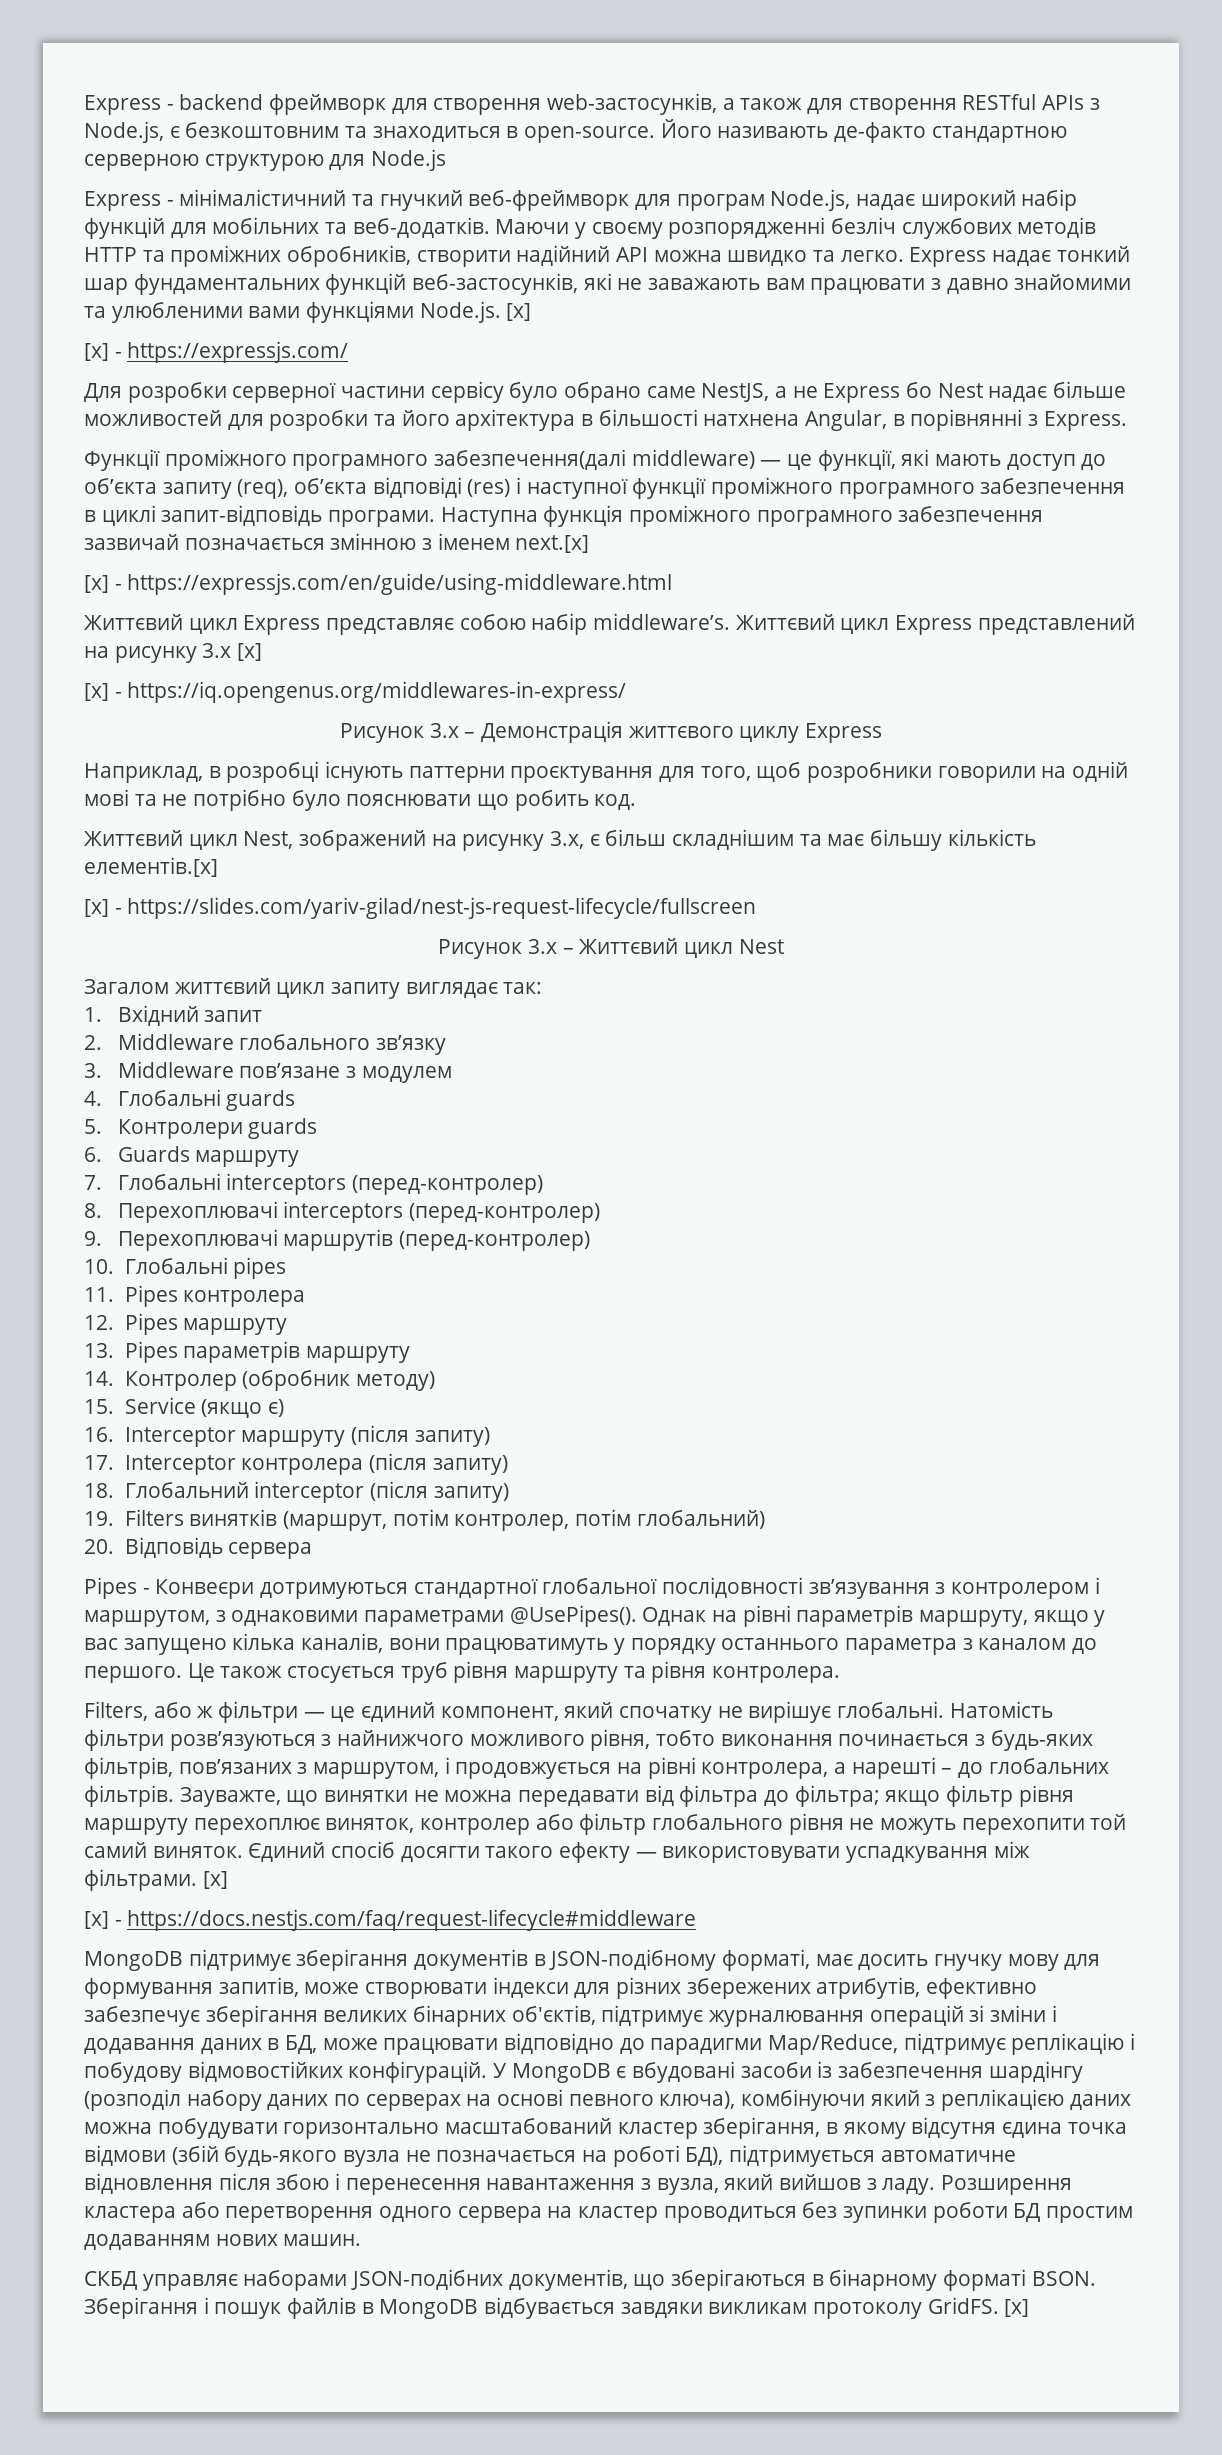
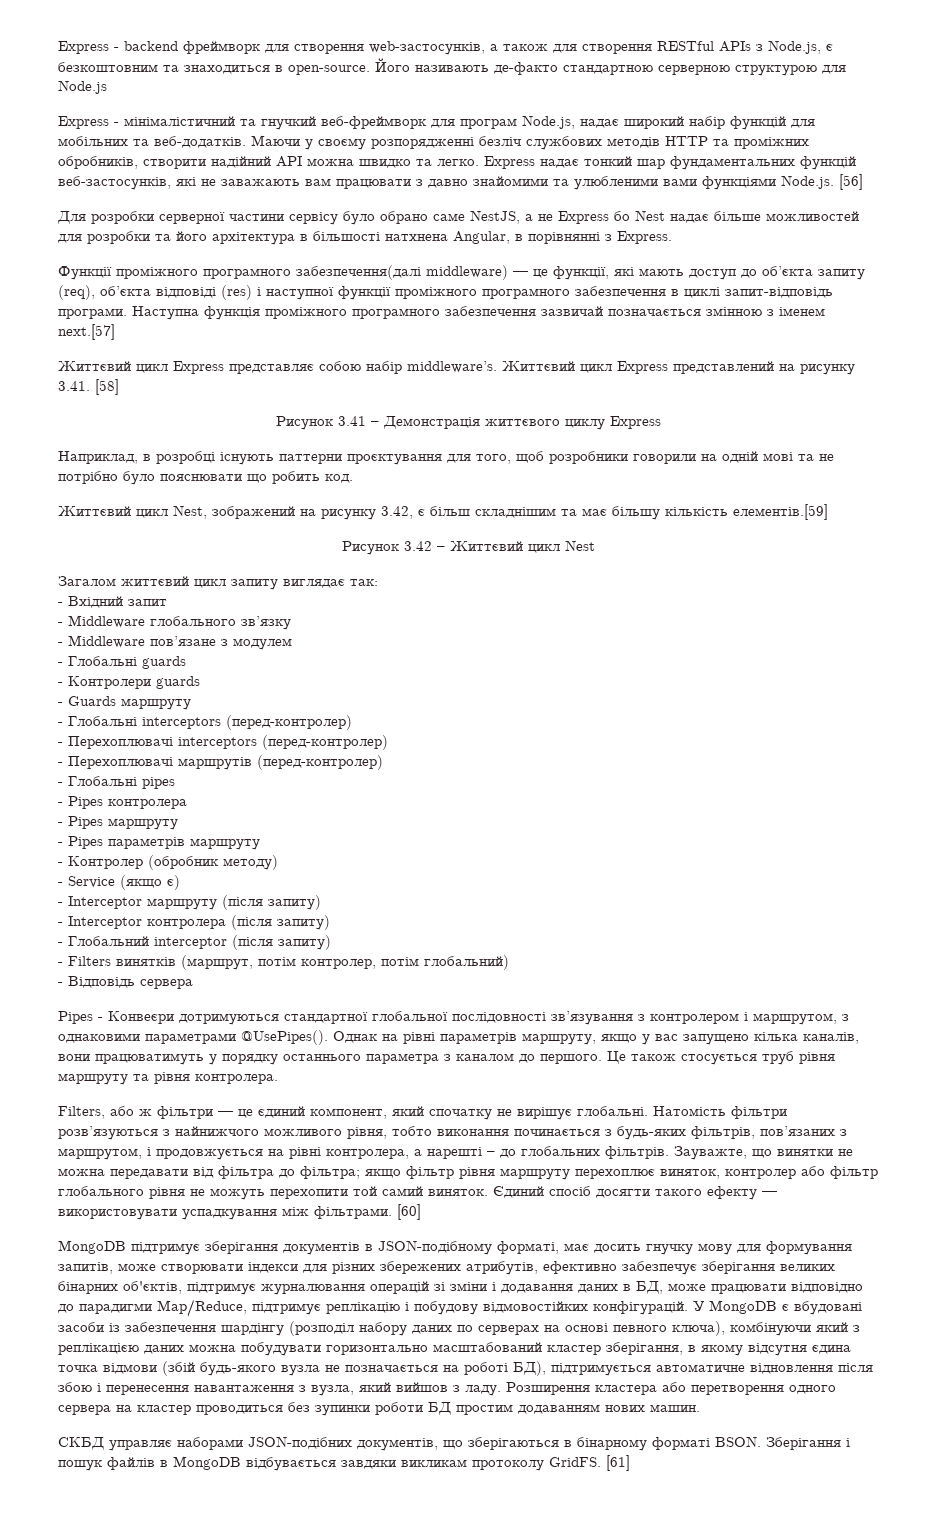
[506,303,532,321] [84,341,349,363] [x] // [x] - https://expressjs.com/ -> [839,174,863,190] [56]
[515,535,590,553] [84,573,673,595] next.[x] // [x] - https://expressjs.com/en/guide/using-middleware.html -> [58,324,115,340] next.[57]
[202,643,263,661] [84,681,627,703] [339,723,459,743] 3.x [x] // [x] - https://iq.opengenus.org/middlewares-in-express/ // Рисунок 3.x -> [58,379,119,395] [275,416,366,430] 3.41. [58] // Рисунок 3.41
[550,831,585,849] 3.x, -> [381,506,413,519] 3.42,
[84,857,218,877] [84,897,757,919] [438,939,557,959] елементів.[x] // [x] - https://slides.com/yariv-gilad/nest-js-request-lifecycle/fullscreen // Рисунок 3.x -> [733,504,828,520] [341,541,432,555] елементів.[59] // Рисунок 3.42
[84,1007,102,1022] 1. -> [58,602,63,606] -
[84,1035,102,1050] 2. -> [58,622,63,626] -
[84,1063,102,1078] 3. -> [58,642,63,646] -
[84,1091,102,1106] 4. -> [58,662,63,666] -
[84,1119,102,1134] 5. -> [58,682,63,686] -
[84,1147,102,1162] 6. -> [58,702,63,706] -
[84,1175,102,1190] 7. -> [58,722,63,726] -
[84,1203,102,1218] 8. -> [58,742,63,746] -
[84,1231,102,1246] 9. -> [58,762,63,766] -
[84,1259,114,1274] 10. -> [58,782,63,786] -
[84,1287,114,1302] 11. -> [58,802,63,806] -
[84,1315,114,1330] 12. -> [58,822,63,826] -
[84,1343,114,1358] 13. -> [58,842,63,846] -
[84,1371,114,1386] 14. -> [58,862,63,866] -
[84,1399,114,1414] 15. -> [58,882,63,886] -
[84,1427,114,1442] 16. -> [58,902,63,906] -
[84,1455,114,1470] 17. -> [58,922,63,926] -
[84,1483,114,1498] 18. -> [58,942,63,946] -
[84,1511,114,1526] 19. -> [58,962,63,966] -
[84,1539,114,1554] 20. -> [58,982,63,986] -
[202,1871,228,1889] [84,1909,697,1931] [x] // [x] - https://docs.nestjs.com/faq/request-lifecycle#middleware -> [397,1204,421,1220] [60]
[1004,2299,1030,2317] [x] -> [606,1455,630,1471] [61]

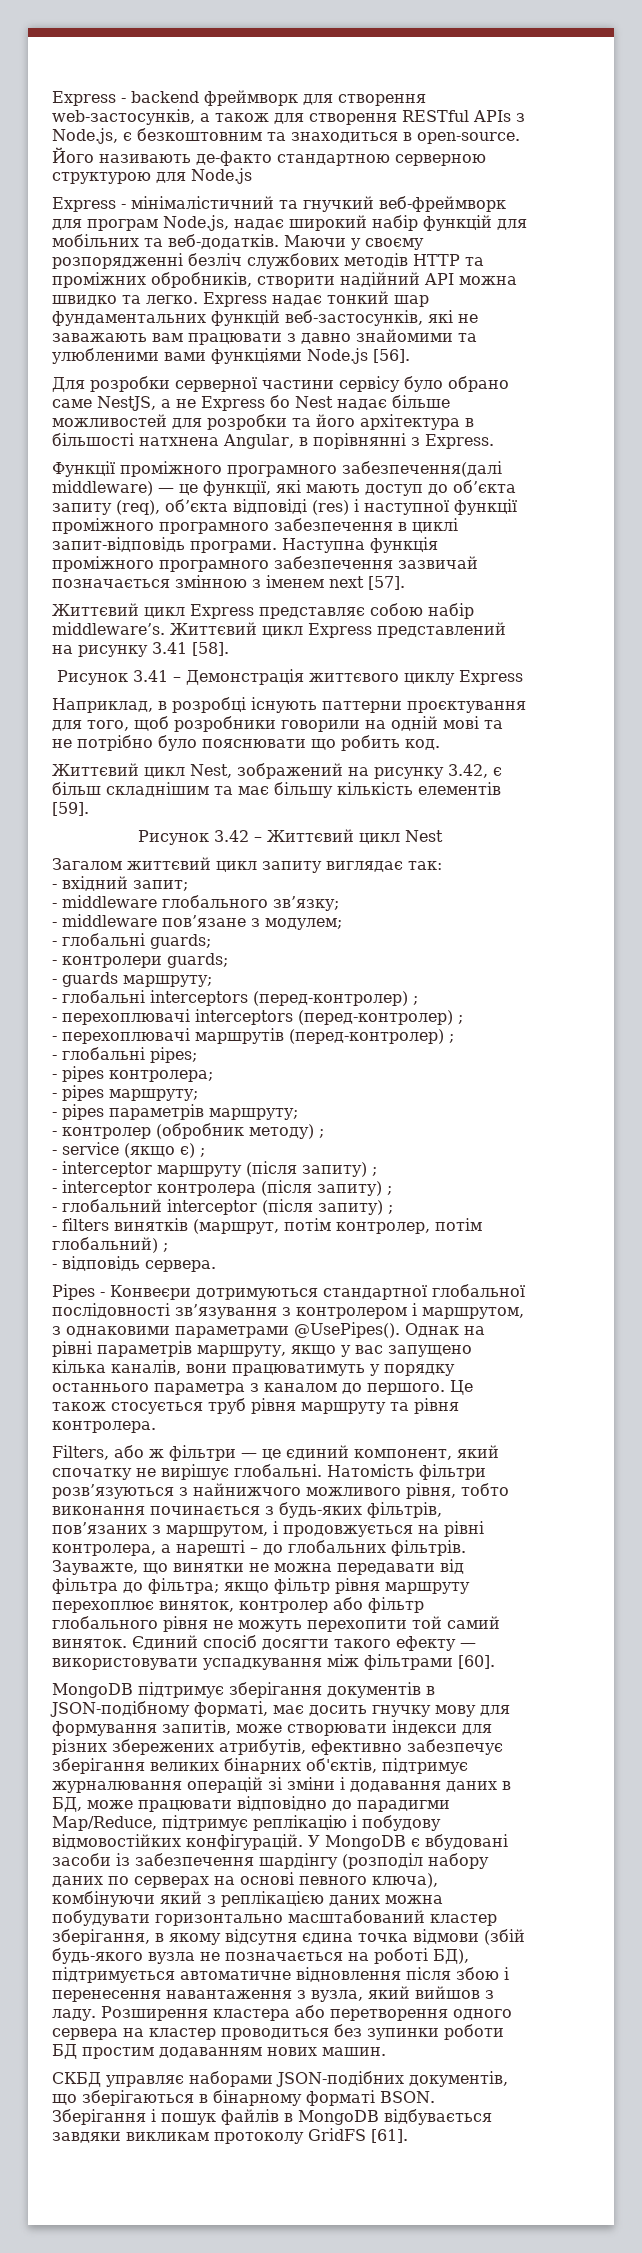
[781,174,863,190] Node.js. [56] -> [307,348,410,364] Node.js [56].
[58,324,115,340] next.[57] -> [329,576,405,590] next [57].
[58,379,119,395] 3.41. [58] -> [152,642,229,656] 3.41 [58].
[733,504,828,520] елементів.[59] -> [418,782,501,795] [52,802,89,816] елементів [59].
[68,596,167,608] [58,615,291,630] [58,635,145,648] Вхідний запит // - Middleware глобального зв’язку // - Middleware -> [62,876,188,891] [52,895,339,911] [52,914,157,927] вхідний запит; // - middleware глобального зв’язку; // - middleware
[233,638,292,650] [58,656,186,669] [58,676,200,689] [58,696,191,710] [58,715,352,730] [58,735,388,750] [58,756,173,769] модулем // - Глобальні guards // - Контролери guards // - Guards маршруту // - Глобальні interceptors (перед-контролер) // - Перехоплювачі interceptors (перед-контролер) // - Перехоплювачі -> [265,918,342,930] [52,933,211,949] [52,953,228,968] [52,972,212,987] [52,990,418,1006] [52,1009,463,1025] [52,1028,190,1044] модулем; // - глобальні guards; // - контролери guards; // - guards маршруту; // - глобальні interceptors (перед-контролер) ; // - перехоплювачі interceptors (перед-контролер) ; // - перехоплювачі
[58,776,175,789] [58,796,187,809] [58,816,178,830] [58,836,260,850] [58,856,143,869] // - Глобальні pipes // - Pipes контролера // - Pipes маршруту // - Pipes параметрів маршруту // - Контролер -> [449,1034,454,1043] [52,1047,197,1063] [52,1066,213,1082] [52,1085,198,1101] [52,1104,298,1120] [52,1127,151,1139] ; // - глобальні pipes; // - pipes контролера; // - pipes маршруту; // - pipes параметрів маршруту; // - контролер
[58,876,115,888] // - Service -> [319,1129,324,1138] [52,1142,119,1155] ; // - service
[58,896,142,909] // - Interceptor -> [200,1148,205,1157] [52,1161,152,1177] ; // - interceptor
[58,916,142,929] // - Interceptor -> [372,1167,377,1176] [52,1180,152,1196] ; // - interceptor
[58,936,149,946] // - Глобальний -> [387,1186,392,1195] [52,1199,162,1212] ; // - глобальний
[58,956,111,966] // - Filters -> [388,1205,393,1214] [52,1218,109,1231] ; // - filters
[58,976,193,989] // - Відповідь сервера -> [163,1243,168,1252] [52,1256,216,1272] ; // - відповідь сервера.
[314,1204,421,1220] фільтрами. [60] -> [364,1654,495,1670] фільтрами [60].
[549,1455,630,1471] GridFS. [61] -> [308,2128,408,2143] GridFS [61].

